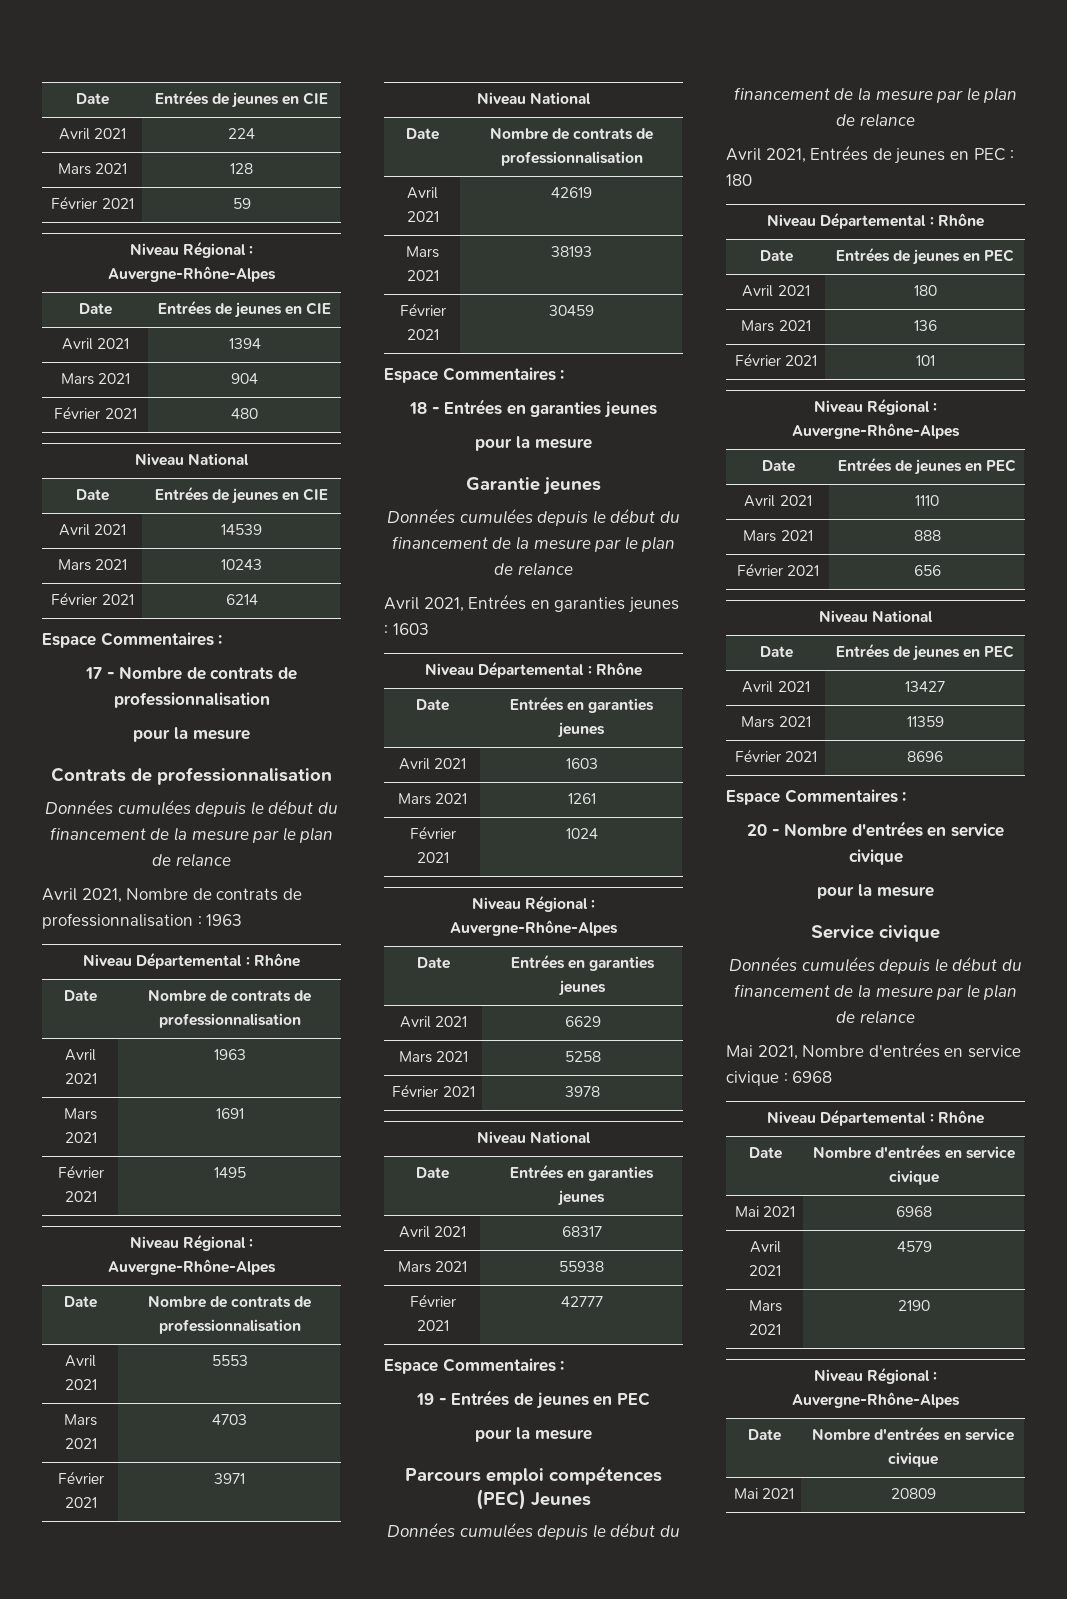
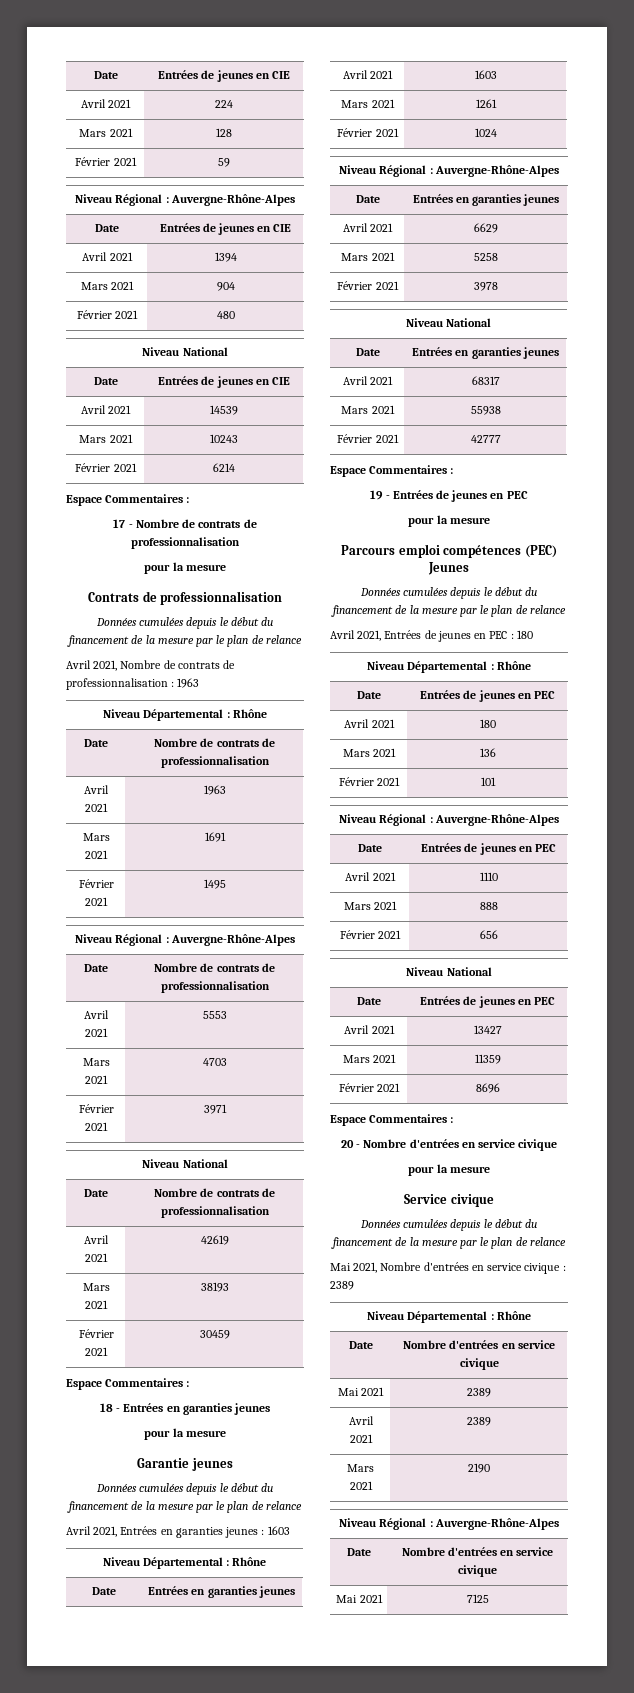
[792,1071,833,1083] 6968 -> [330,1281,354,1290] 2389
[896,1206,932,1217] [749,1241,781,1253] [749,1265,781,1276] [896,1241,932,1252] 6968 // Avril 2021 | 4579 -> [467,1388,491,1397] [348,1416,374,1425] [349,1434,373,1443] [467,1417,491,1426] 2389 // Avril 2021 | 2389
[890,1488,936,1499] 20809 -> [466,1594,489,1603] 7125

